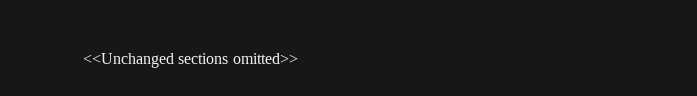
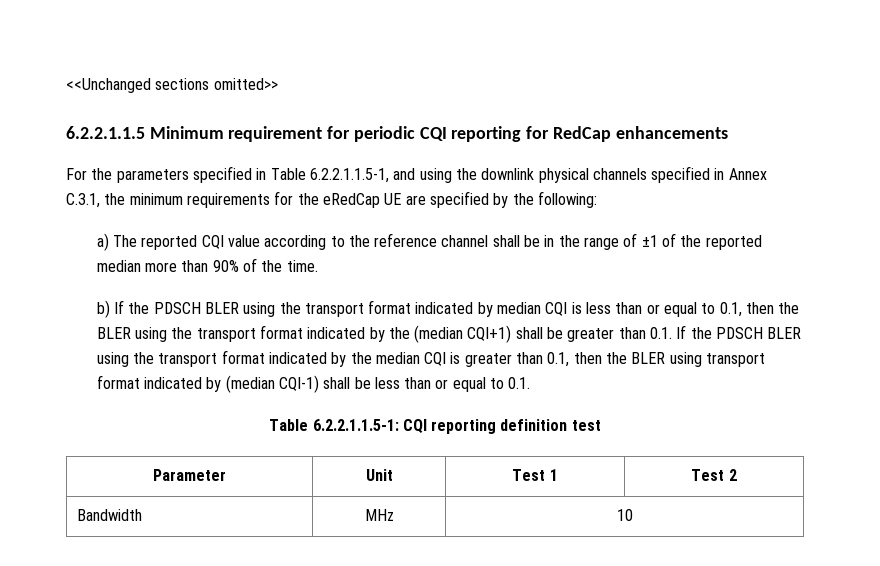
(298, 58) none -> [66,126,728,142] [66,166,767,183] [66,191,597,208] [96,233,762,251] [96,258,318,272] [96,300,800,318] [96,325,802,343] [96,350,766,367] [96,375,531,393] [269,419,601,434] [153,469,226,481] [365,469,393,481] [512,469,558,481] [691,469,737,481] [76,509,142,521] [364,509,394,521] [616,509,633,521] // 6.2.2.1.1.5 Minimum requirement for periodic CQI reporting for RedCap enhancements // For the parameters specified in Table 6.2.2.1.1.5-1, and using the downlink physical channels specified in Annex C.3.1, the minimum requirements for the eRedCap UE are specified by the following: // a) The reported CQI value according to the reference channel shall be in the range of ±1 of the reported median more than 90% of the time. // b) If the PDSCH BLER using the transport format indicated by median CQI is less than or equal to 0.1, then the BLER using the transport format indicated by the (median CQI+1) shall be greater than 0.1. If the PDSCH BLER using the transport format indicated by the median CQI is greater than 0.1, then the BLER using transport format indicated by (median CQI-1) shall be less than or equal to 0.1. // Table 6.2.2.1.1.5-1: CQI reporting definition test // Parameter | Unit | Test 1 | Test 2 // Bandwidth | MHz | 10

